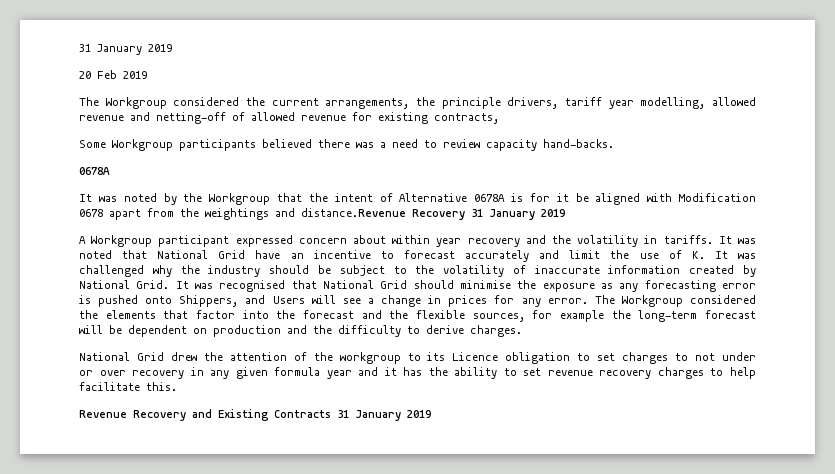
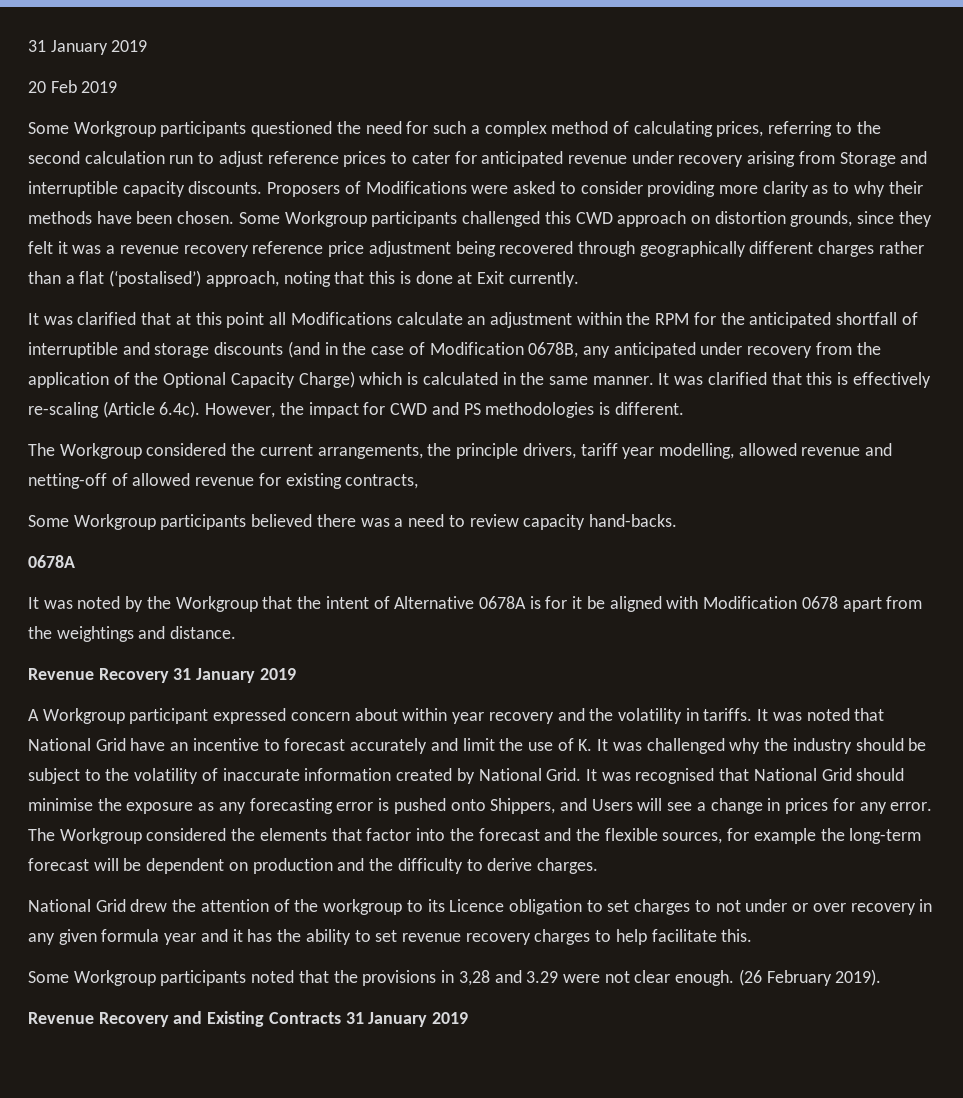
(147, 75) none -> [28,121,881,137] [28,151,928,167] [28,181,923,197] [28,211,932,227] [28,241,924,257] [28,270,579,287] [28,312,918,328] [28,341,881,358] [28,371,931,388] [28,401,684,418] // Some Workgroup participants questioned the need for such a complex method of calculating prices, referring to the second calculation run to adjust reference prices to cater for anticipated revenue under recovery arising from Storage and interruptible capacity discounts. Proposers of Modifications were asked to consider providing more clarity as to why their methods have been chosen. Some Workgroup participants challenged this CWD approach on distortion grounds, since they felt it was a revenue recovery reference price adjustment being recovered through geographically different charges rather than a flat (‘postalised’) approach, noting that this is done at Exit currently. // It was clarified that at this point all Modifications calculate an adjustment within the RPM for the anticipated shortfall of interruptible and storage discounts (and in the case of Modification 0678B, any anticipated under recovery from the application of the Optional Capacity Charge) which is calculated in the same manner. It was clarified that this is effectively re-scaling (Article 6.4c). However, the impact for CWD and PS methodologies is different.
[301,208,406,217] distance.Revenue -> [170,626,237,639] [28,668,94,680] distance. // Revenue
(177, 386) none -> [28,969,882,986] // Some Workgroup participants noted that the provisions in 3,28 and 3.29 were not clear enough. (26 February 2019).

